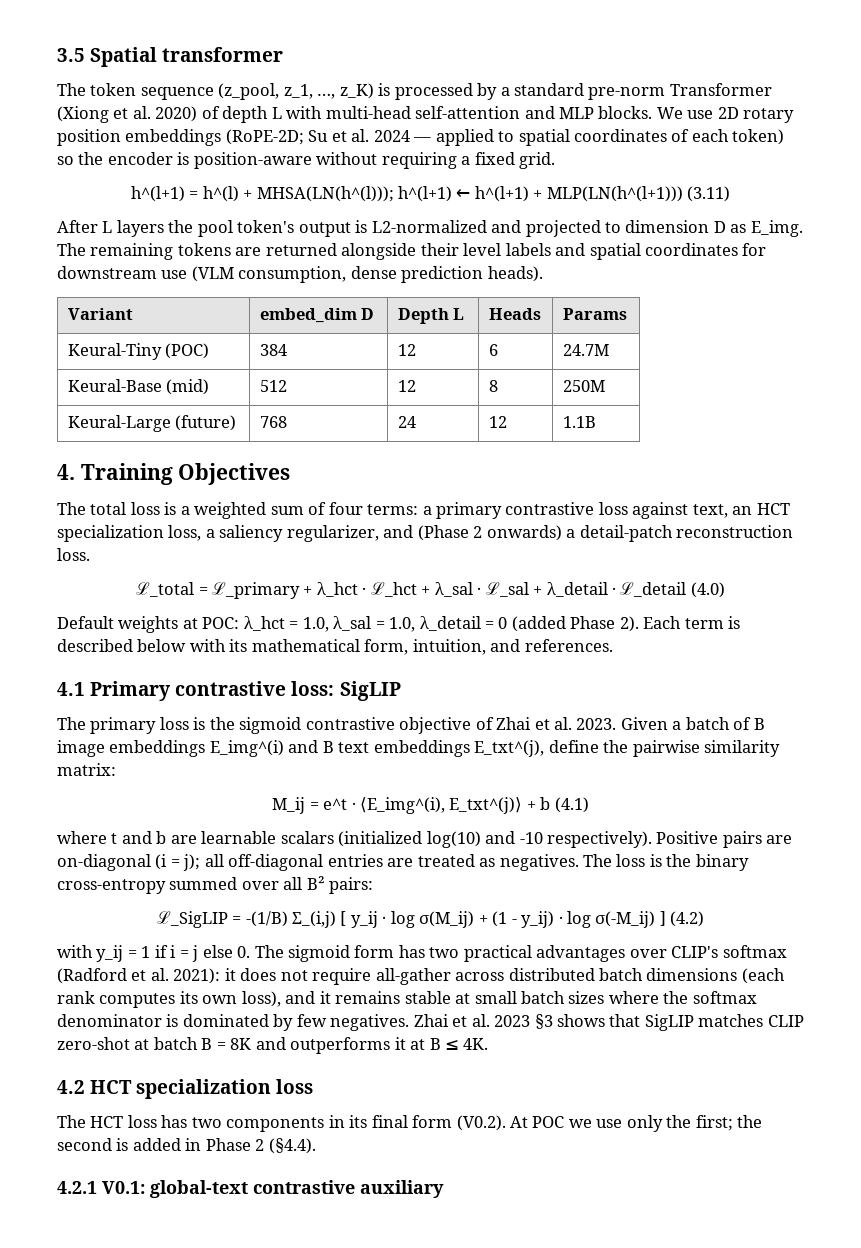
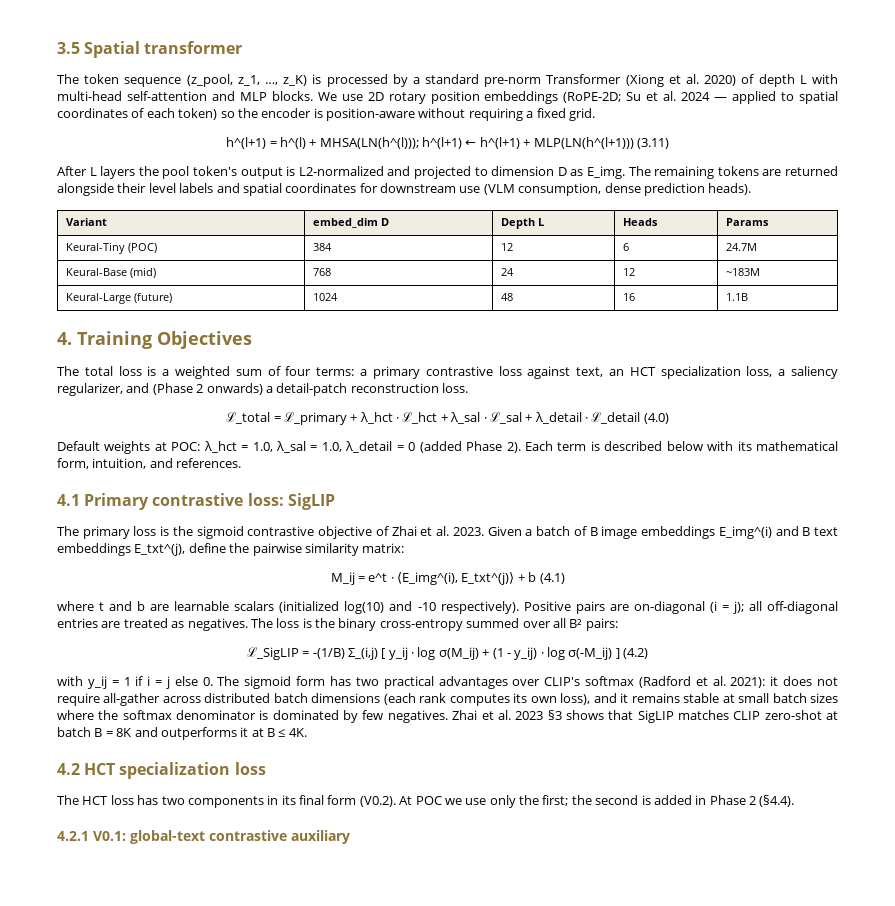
[259,380,287,392] [397,380,416,392] [488,380,498,392] [562,380,605,392] [67,415,237,432] [259,416,287,428] [397,416,416,428] [488,416,507,428] 512 | 12 | 8 | 250M // Keural-Large (future) | 768 | 24 | 12 -> [312,268,331,276] [500,268,514,276] [622,268,635,276] [725,268,760,276] [65,293,172,304] [312,293,338,301] [500,293,513,301] [622,293,635,301] 768 | 24 | 12 | ~183M // Keural-Large (future) | 1024 | 48 | 16

